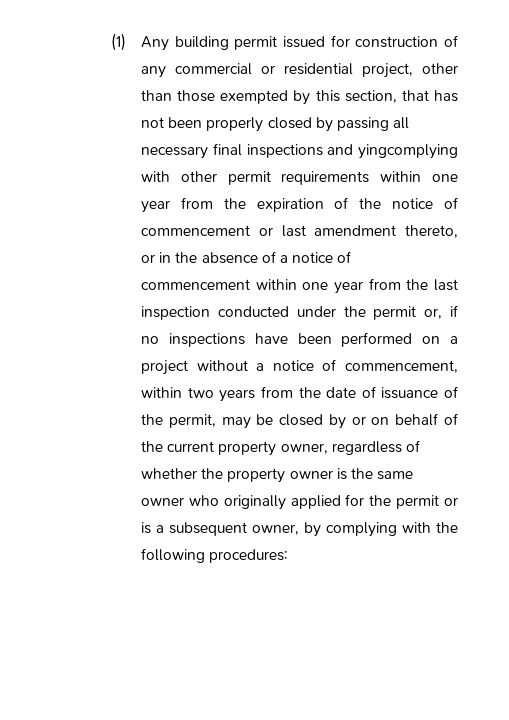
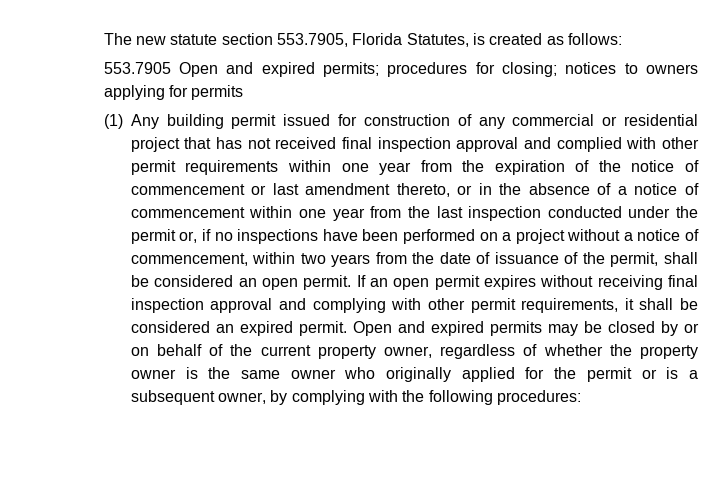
(111, 42) none -> [103,33,623,47] [103,62,698,77] [103,85,244,100] The new statute section 553.7905, Florida Statutes, is created as follows: // 553.7905 Open and expired permits; procedures for closing; notices to owners applying for permits //
[362,63,458,78] [141,90,458,105] [141,117,410,132] [141,143,458,159] project, other than those exempted by this section, that has not been properly closed by passing all necessary final inspections and yingcomplying -> [130,137,622,152] project that has not received final inspection approval and complied
(216, 421) none -> [664,252,698,264] [130,275,698,290] [130,298,699,313] [130,321,542,336] shall be considered an open permit. If an open permit expires without receiving final inspection approval and complying with other permit requirements, it shall be considered an expired permit. Open and expired permits

